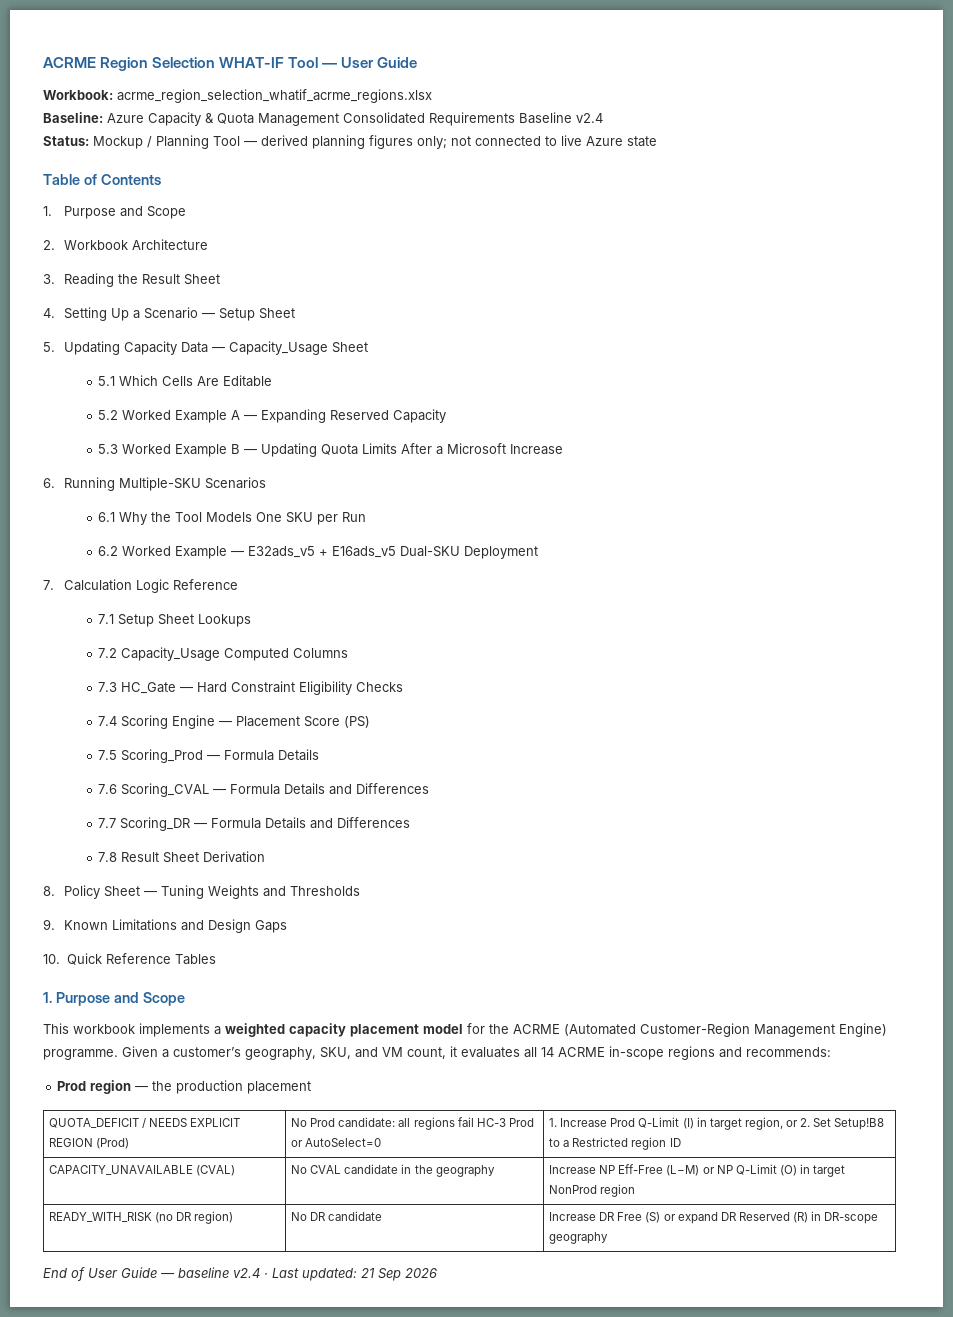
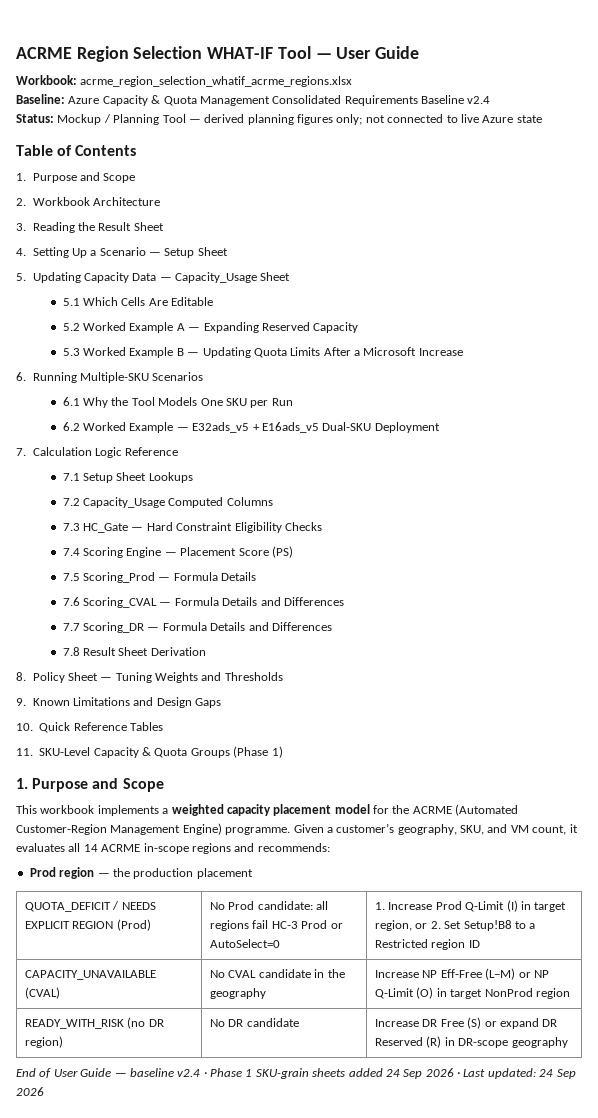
(216, 959) none -> [16,746,283,758] // 11. SKU-Level Capacity & Quota Groups (Phase 1)
(268, 1275) none -> [210,1068,460,1079] Phase 1 SKU-grain sheets added 24 Sep 2026 ·
[361,1268,375,1278] 21 -> [539,1069,554,1077] 24

